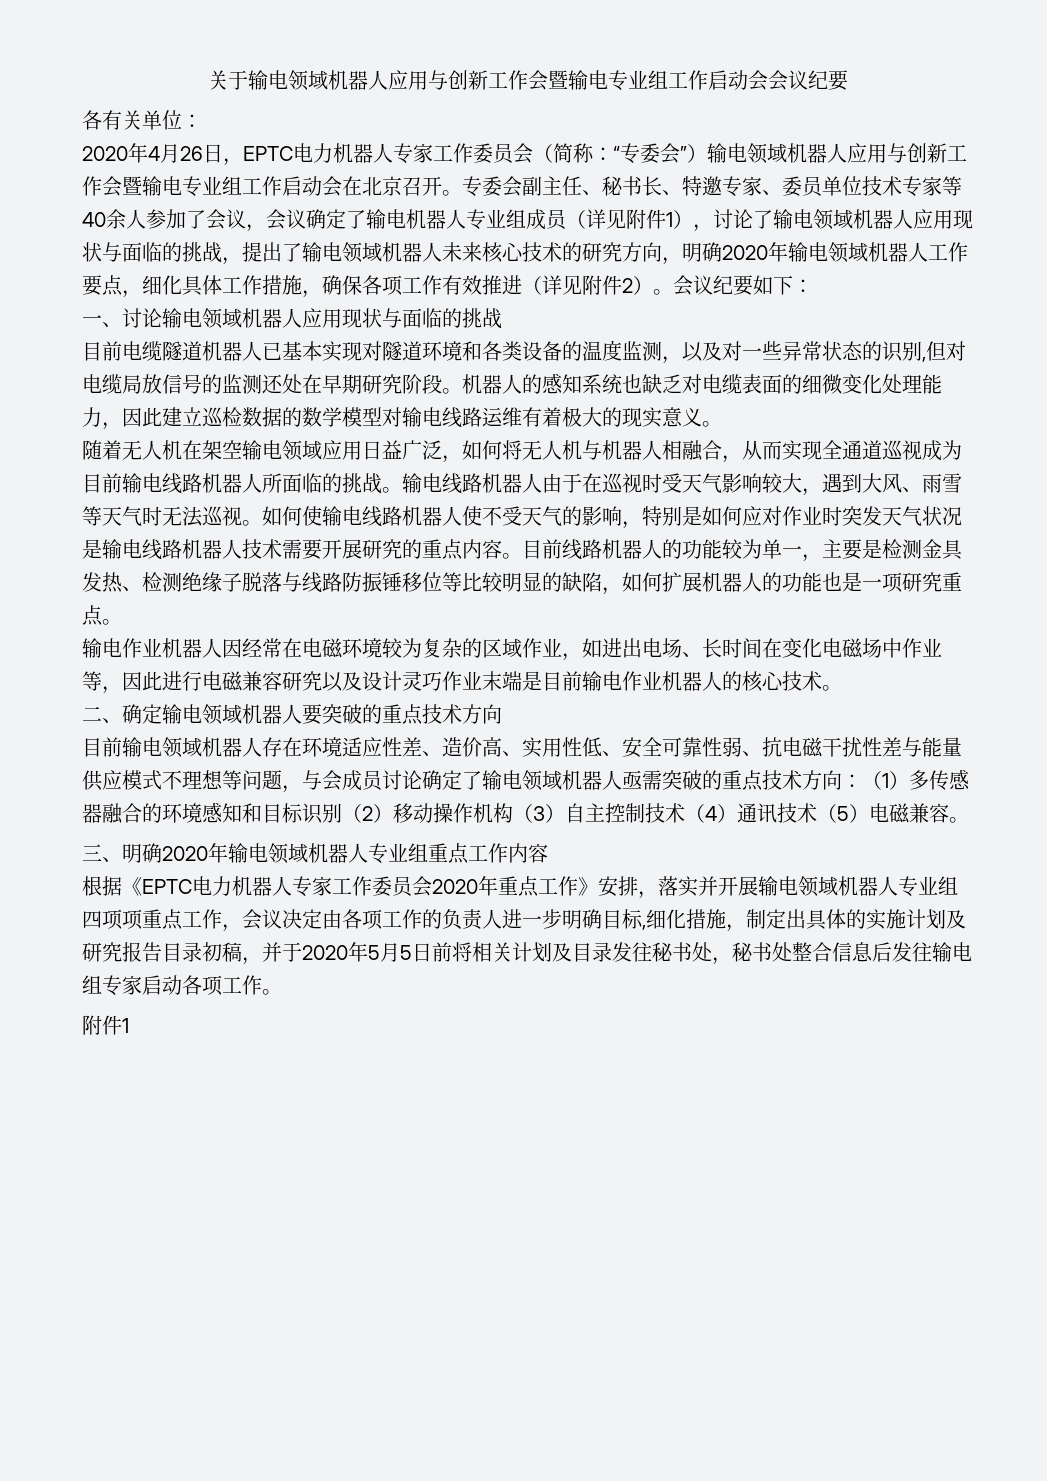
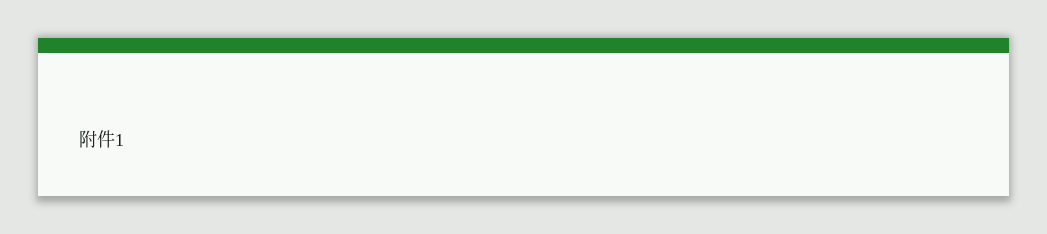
[207,70,848,91] [82,110,202,130] [82,143,967,166] [82,176,962,197] [82,209,973,232] [82,242,968,265] [82,275,813,298] [82,308,502,329] [82,340,966,364] [82,373,942,394] [82,407,722,430] [82,440,962,463] [82,473,962,496] [82,506,962,529] [82,539,963,562] [82,572,962,595] [82,605,122,626] [82,638,942,661] [82,671,842,694] [82,704,502,725] [82,737,962,758] [82,769,970,793] [82,802,969,824] [82,843,548,864] [82,876,958,899] [82,909,966,932] [82,942,972,965] [82,975,282,996] 关于输电领域机器人应用与创新工作会暨输电专业组工作启动会会议纪要 // 各有关单位： // 2020年4月26日，EPTC电力机器人专家工作委员会（简称：“专委会”）输电领域机器人应用与创新工作会暨输电专业组工作启动会在北京召开。专委会副主任、秘书长、特邀专家、委员单位技术专家等40余人参加了会议，会议确定了输电机器人专业组成员（详见附件1），讨论了输电领域机器人应用现状与面临的挑战，提出了输电领域机器人未来核心技术的研究方向，明确2020年输电领域机器人工作要点，细化具体工作措施，确保各项工作有效推进（详见附件2）。会议纪要如下： // 一、讨论输电领域机器人应用现状与面临的挑战 // 目前电缆隧道机器人已基本实现对隧道环境和各类设备的温度监测，以及对一些异常状态的识别,但对电缆局放信号的监测还处在早期研究阶段。机器人的感知系统也缺乏对电缆表面的细微变化处理能力，因此建立巡检数据的数学模型对输电线路运维有着极大的现实意义。 // 随着无人机在架空输电领域应用日益广泛，如何将无人机与机器人相融合，从而实现全通道巡视成为目前输电线路机器人所面临的挑战。输电线路机器人由于在巡视时受天气影响较大，遇到大风、雨雪等天气时无法巡视。如何使输电线路机器人使不受天气的影响，特别是如何应对作业时突发天气状况是输电线路机器人技术需要开展研究的重点内容。目前线路机器人的功能较为单一，主要是检测金具发热、检测绝缘子脱落与线路防振锤移位等比较明显的缺陷，如何扩展机器人的功能也是一项研究重点。 // 输电作业机器人因经常在电磁环境较为复杂的区域作业，如进出电场、长时间在变化电磁场中作业等，因此进行电磁兼容研究以及设计灵巧作业末端是目前输电作业机器人的核心技术。 // 二、确定输电领域机器人要突破的重点技术方向 // 目前输电领域机器人存在环境适应性差、造价高、实用性低、安全可靠性弱、抗电磁干扰性差与能量供应模式不理想等问题，与会成员讨论确定了输电领域机器人亟需突破的重点技术方向：（1）多传感器融合的环境感知和目标识别（2）移动操作机构（3）自主控制技术（4）通讯技术（5）电磁兼容。 // 三、明确2020年输电领域机器人专业组重点工作内容 // 根据《EPTC电力机器人专家工作委员会2020年重点工作》安排，落实并开展输电领域机器人专业组四项项重点工作，会议决定由各项工作的负责人进一步明确目标,细化措施，制定出具体的实施计划及研究报告目录初稿，并于2020年5月5日前将相关计划及目录发往秘书处，秘书处整合信息后发往输电组专家启动各项工作。 // -> (79, 139) none

